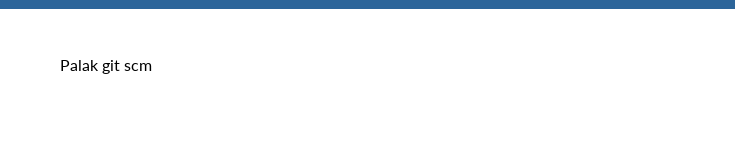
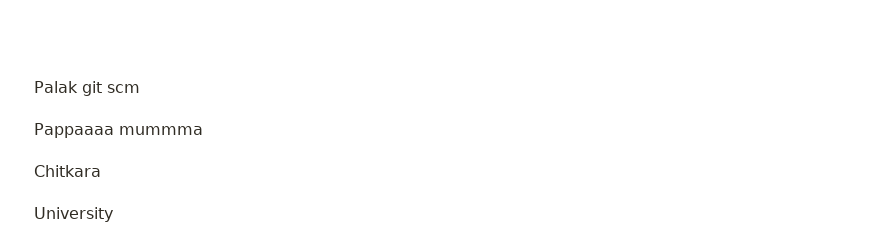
(153, 67) none -> [34,123,203,138] [34,165,101,177] [34,207,113,222] // Pappaaaa mummma // Chitkara // University

